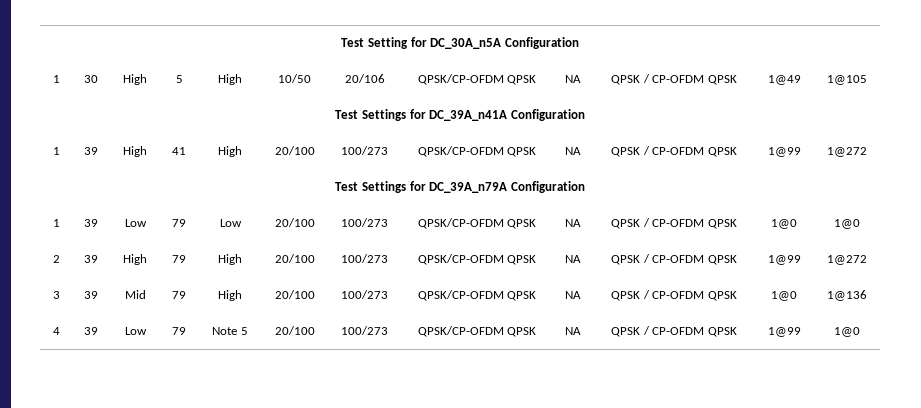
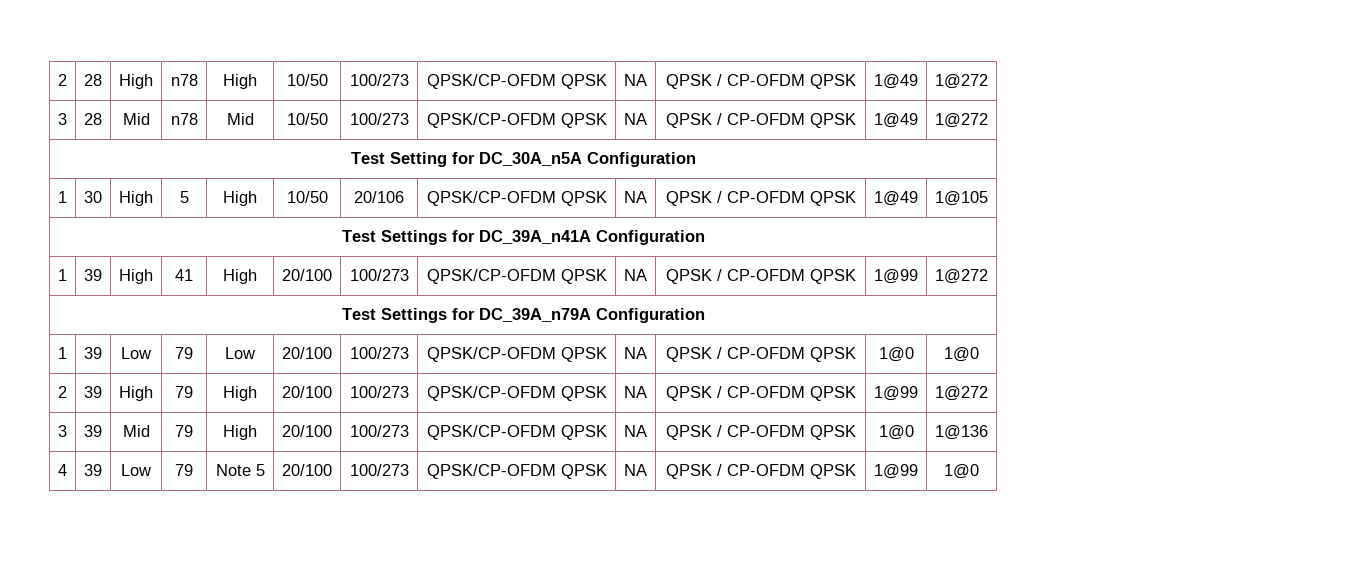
(341, 42) none -> [58,74,67,86] [84,74,102,86] [119,74,153,89] [170,74,198,86] [223,74,257,89] [286,74,328,86] [349,74,409,86] [426,74,607,89] [624,74,647,86] [665,74,856,89] [873,74,918,89] [934,74,988,89] [58,113,67,125] [84,113,102,125] [122,113,150,125] [170,113,198,125] [226,113,254,125] [286,113,328,125] [349,113,409,125] [426,113,607,128] [624,113,647,125] [665,113,856,128] [873,113,918,128] [934,113,988,128] 2 | 28 | High | n78 | High | 10/50 | 100/273 | QPSK/CP-OFDM QPSK | NA | QPSK / CP-OFDM QPSK | 1@49 | 1@272 // 3 | 28 | Mid | n78 | Mid | 10/50 | 100/273 | QPSK/CP-OFDM QPSK | NA | QPSK / CP-OFDM QPSK | 1@49 | 1@272 //

